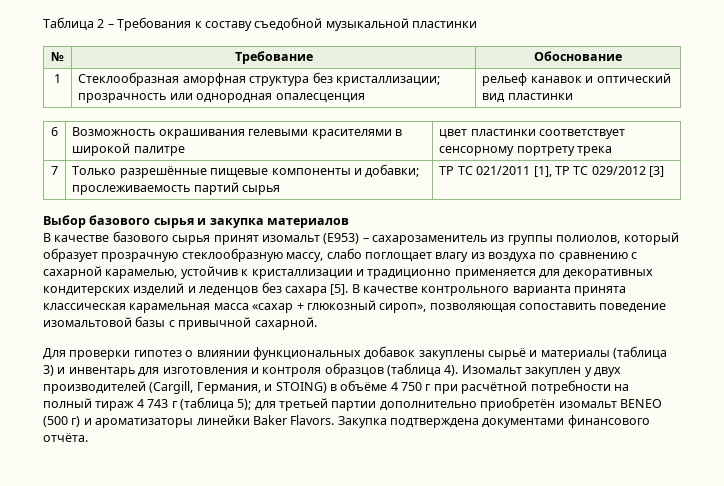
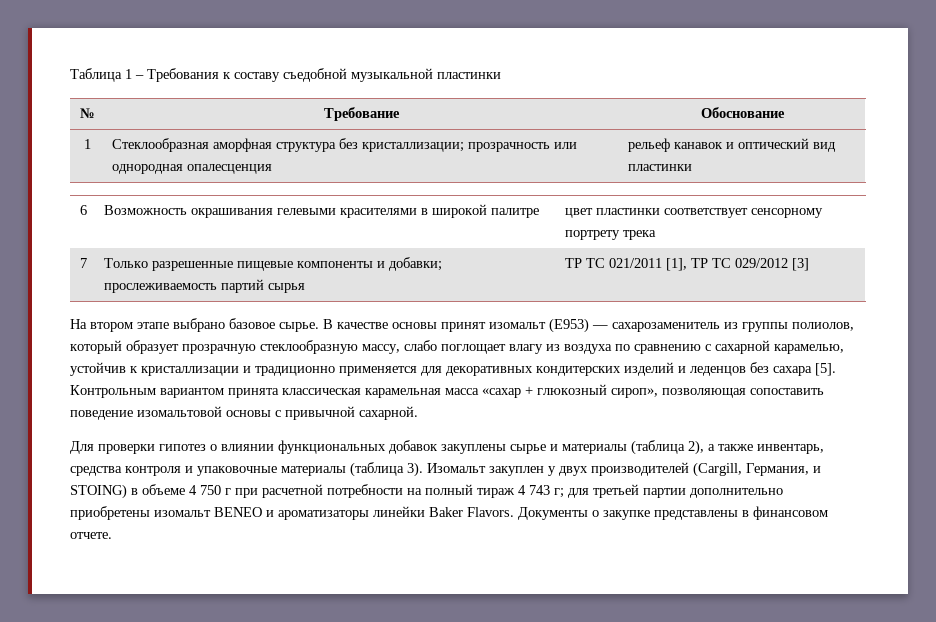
[97,19,105,28] 2 -> [125,69,132,79] 1
[119,166,207,178] разрешённые -> [151,261,233,271] разрешенные
[43,215,349,228] [43,231,211,245] Выбор базового сырья и закупка материалов // В качестве базового сырья -> [70,318,437,332] На втором этапе выбрано базовое сырье. В качестве основы
[362,238,369,242] – -> [592,325,608,329] —
[351,284,571,296] В качестве контрольного варианта -> [70,385,224,398] Контрольным вариантом
[135,316,166,327] базы -> [226,410,271,417] основы
[488,348,526,360] сырьё -> [510,444,546,454] сырье
[43,363,459,377] 3) и инвентарь для изготовления и контроля образцов (таблица 4). -> [688,440,824,455] [70,462,423,477] 2), а также инвентарь, средства контроля и упаковочные материалы (таблица 3).
[340,380,388,391] объёме -> [142,484,185,495] объеме
[461,381,528,394] расчётной -> [262,484,323,498] расчетной
[171,397,252,411] г (таблица 5); -> [554,488,564,498] г;
[480,397,556,411] приобретён -> [70,506,150,520] приобретены
[43,416,81,427] (500 г) -> (262, 512) none
[337,415,650,428] [43,433,88,442] Закупка подтверждена документами финансового отчёта. -> [518,506,828,520] [70,532,112,539] Документы о закупке представлены в финансовом отчете.

